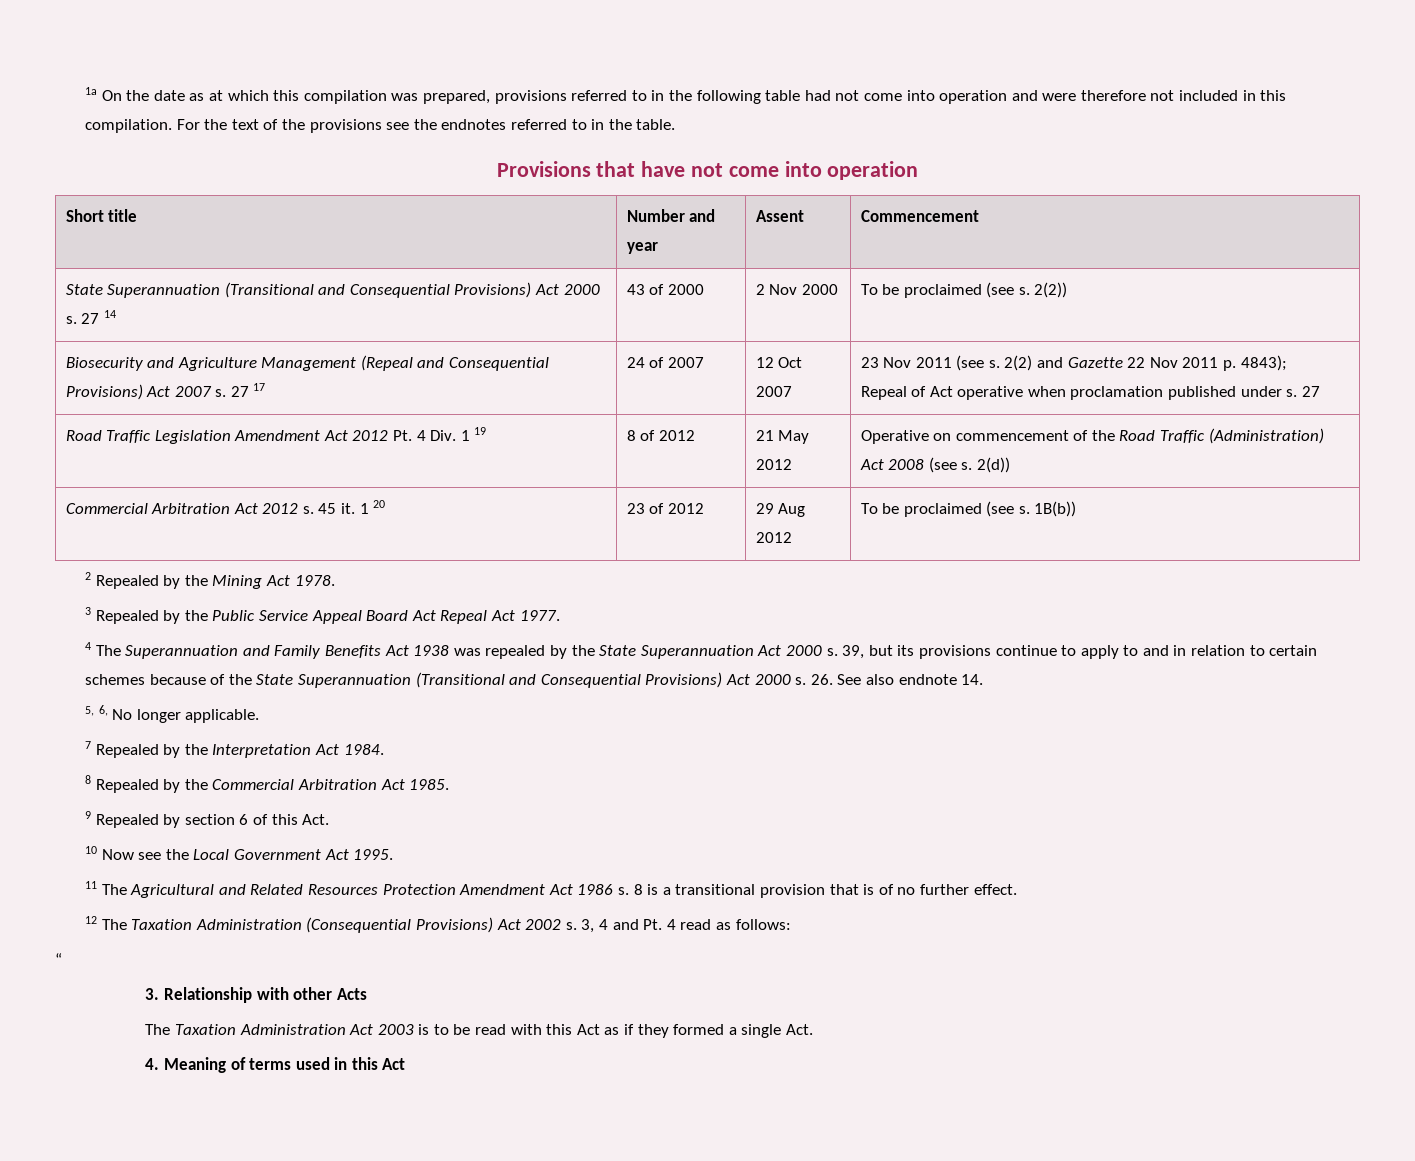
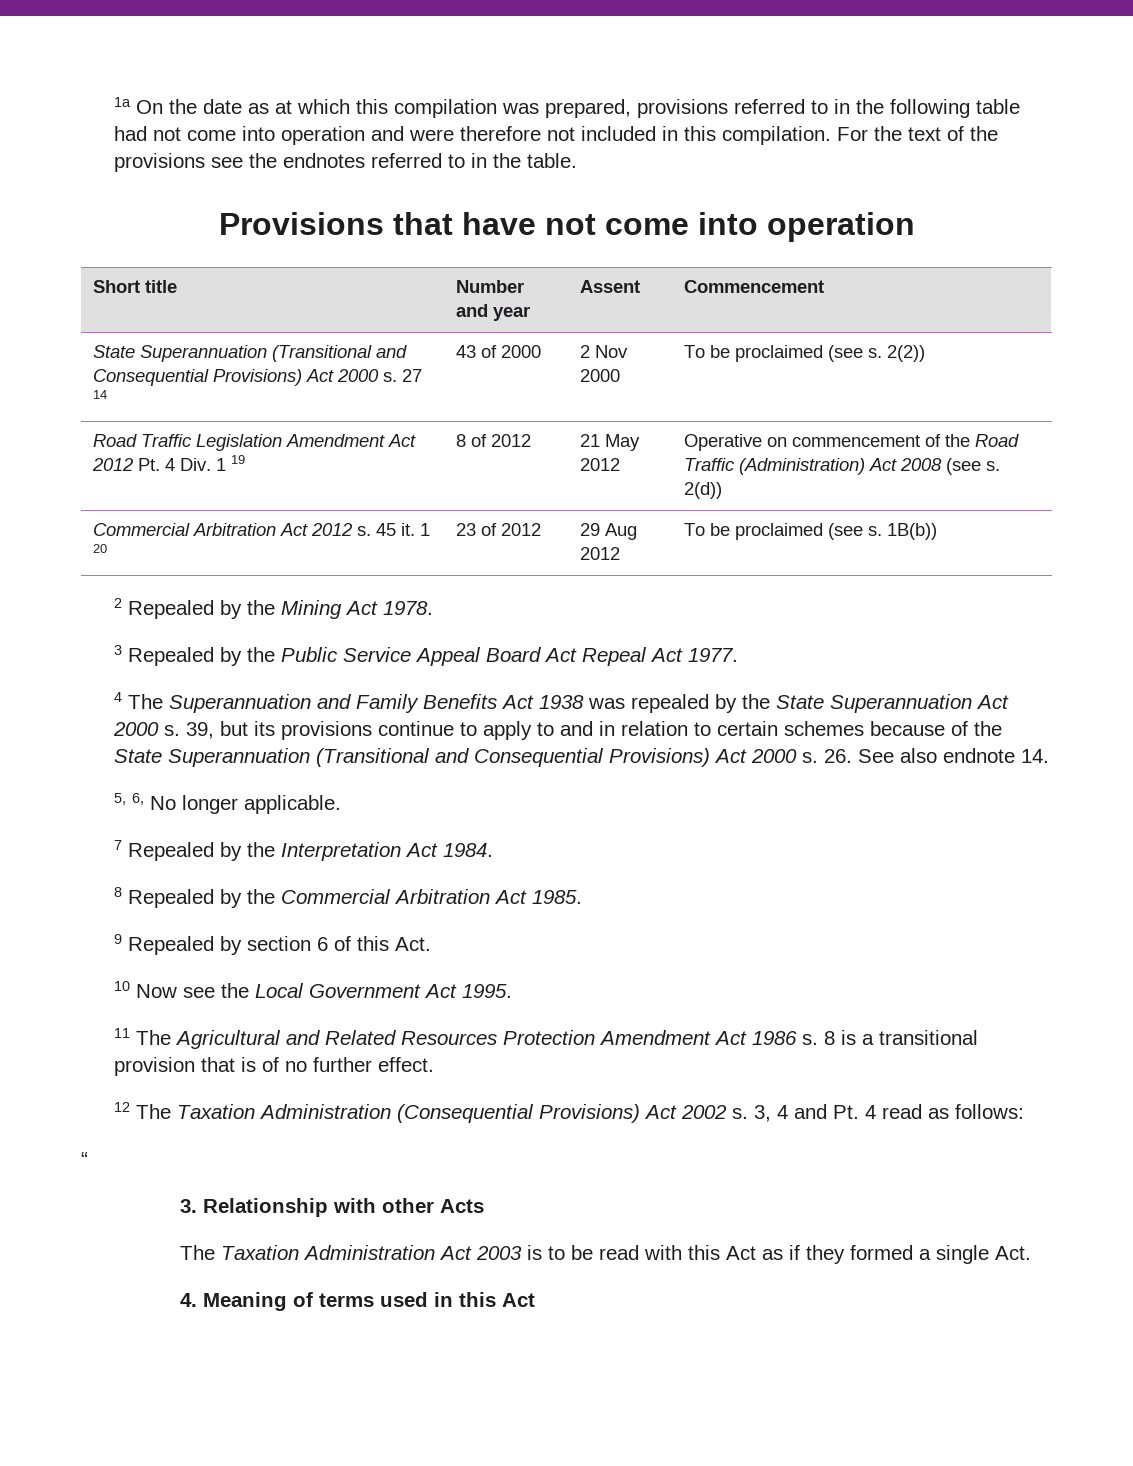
[65,355,550,371] [65,383,266,400] [626,357,704,368] [755,357,803,368] [755,386,792,397] [860,355,1287,371] [860,386,1320,400] // Biosecurity and Agriculture Management (Repeal and Consequential Provisions) Act 2007 s. 27 17 | 24 of 2007 | 12 Oct 2007 | 23 Nov 2011 (see s. 2(2) and Gazette 22 Nov 2011 p. 4843); // Repeal of Act operative when proclamation published under s. 27 -> (926, 353) none

